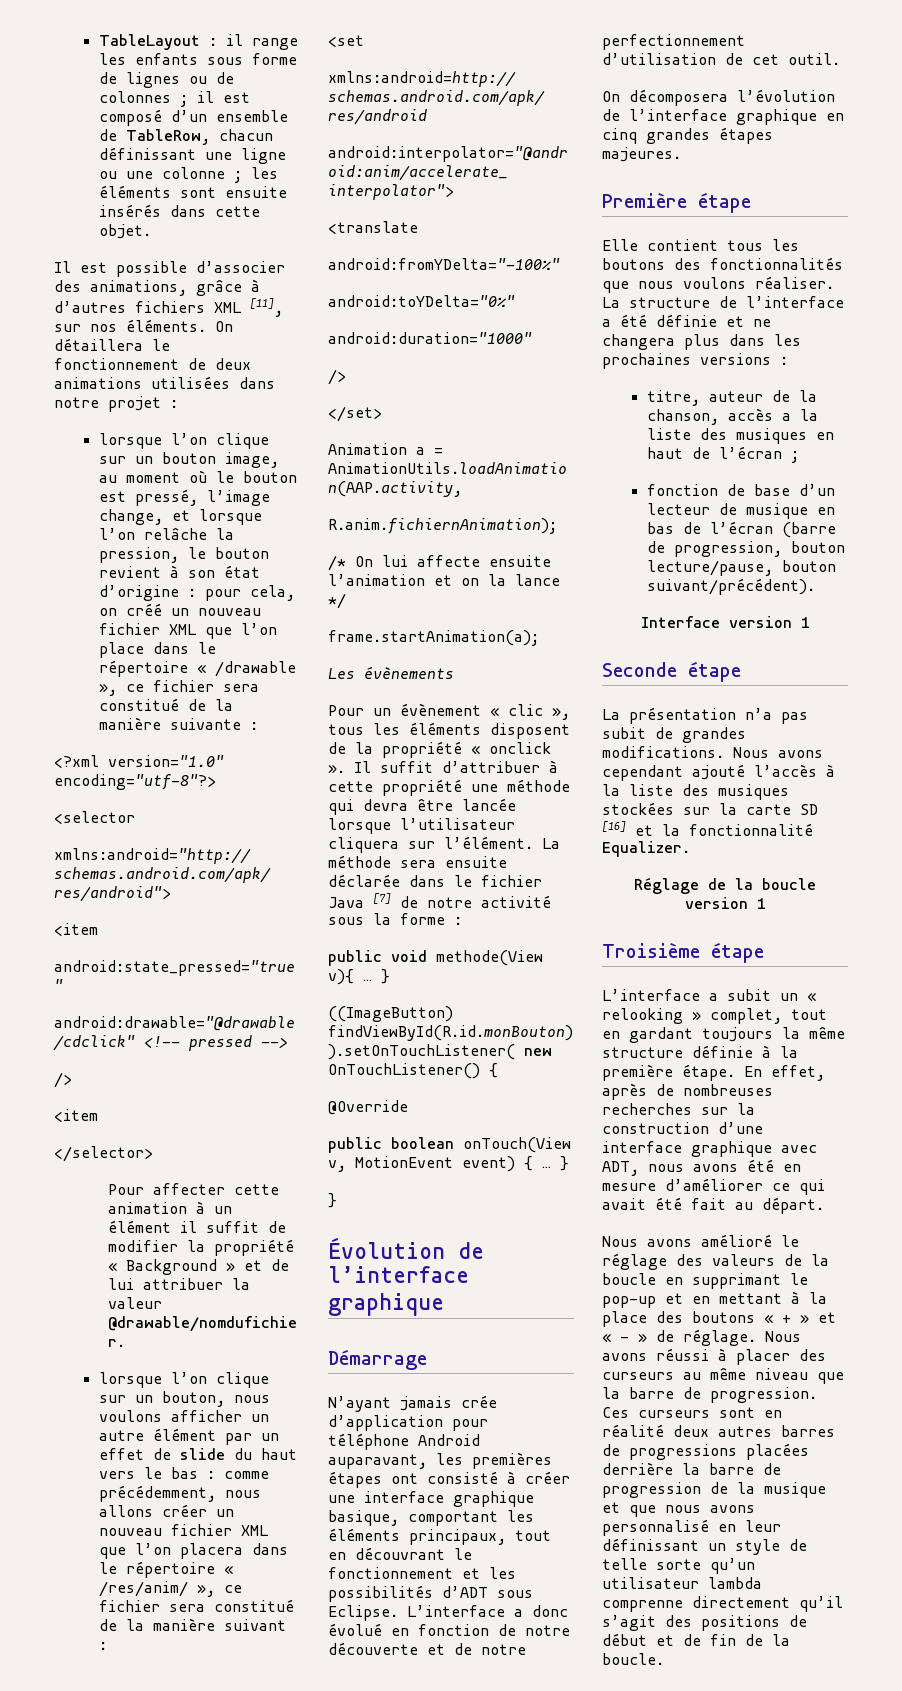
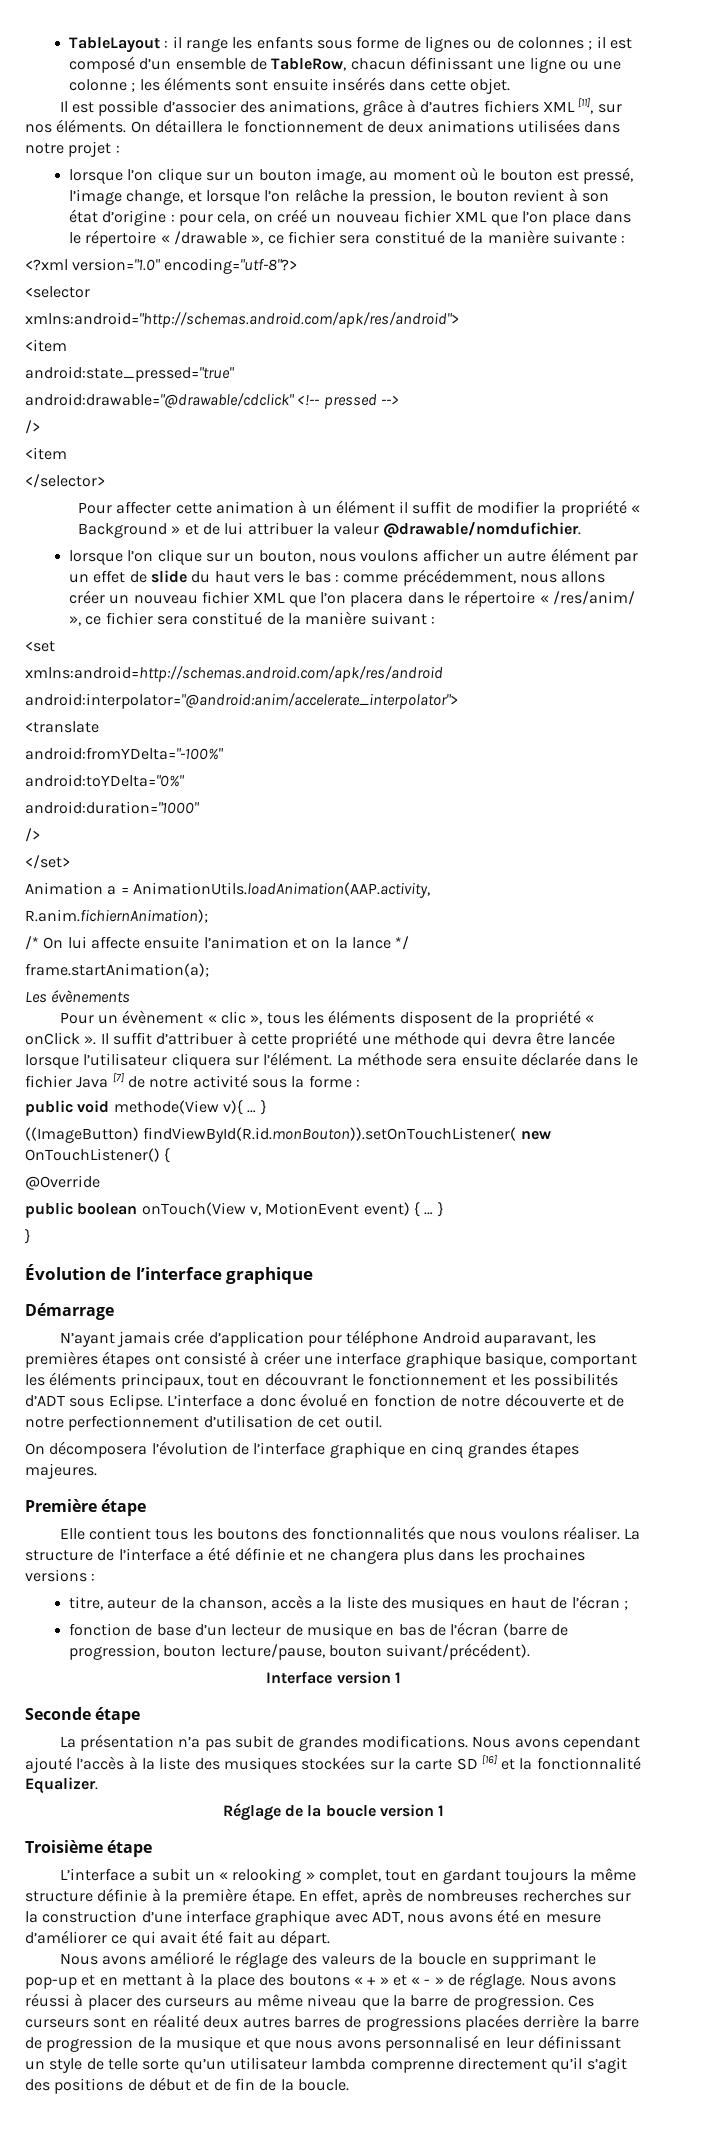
[489,742,551,754] onclick -> [25,1032,80,1045] onClick

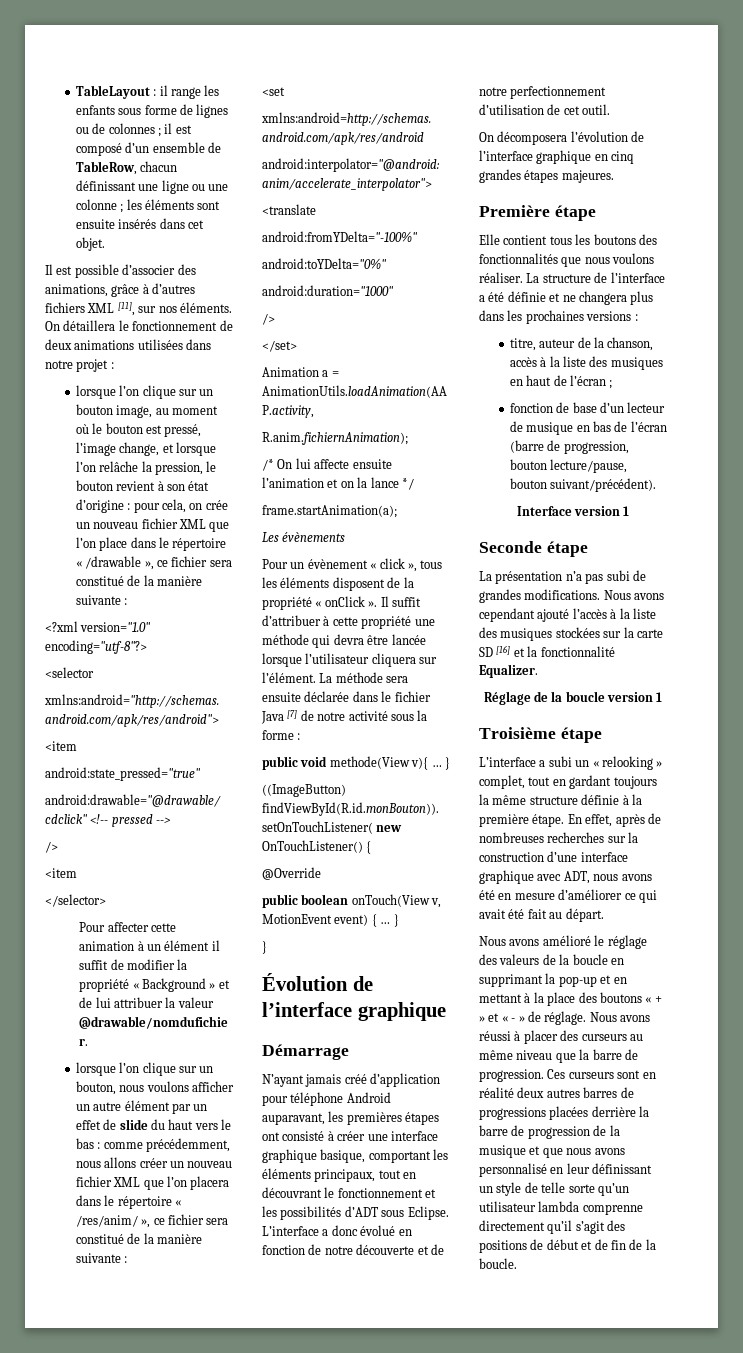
[429,80,466,91] cette -> [187,220,204,229] cet
[276,209,307,223] créé -> [205,500,228,510] crée
[370,612,427,625] suivant -> [75,1253,121,1263] suivante
[221,1011,247,1024] clic -> [379,558,405,569] click
[174,1330,205,1344] crée -> [344,1074,367,1084] créé
[315,1600,325,1609] a -> [540,357,547,367] à
[235,1735,274,1748] subit -> [606,570,630,581] subi
[152,1868,191,1881] subit -> [548,756,572,767] subi
[583,1953,596,1965] le -> [545,973,556,984] la

